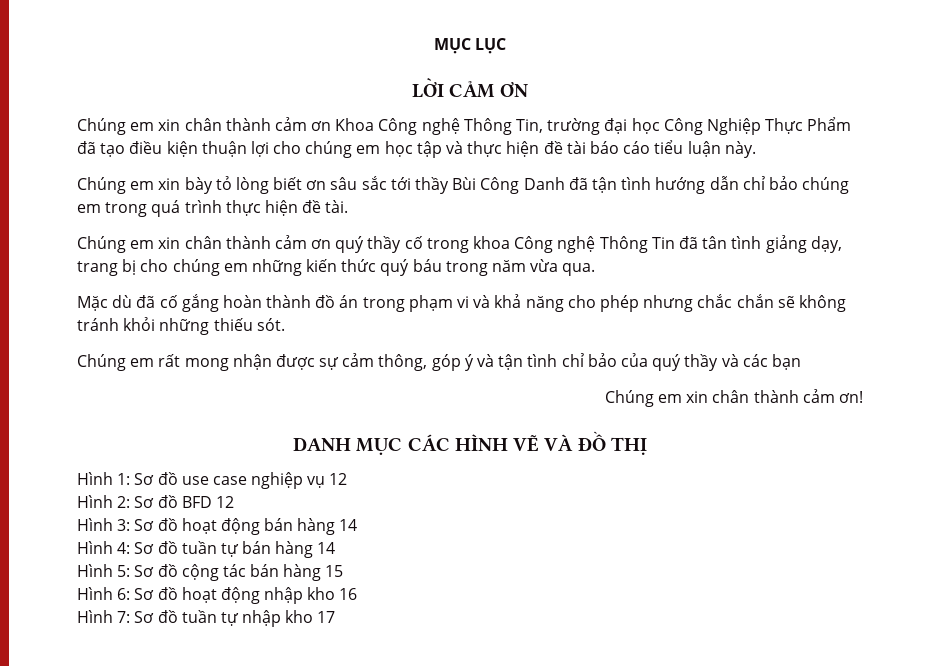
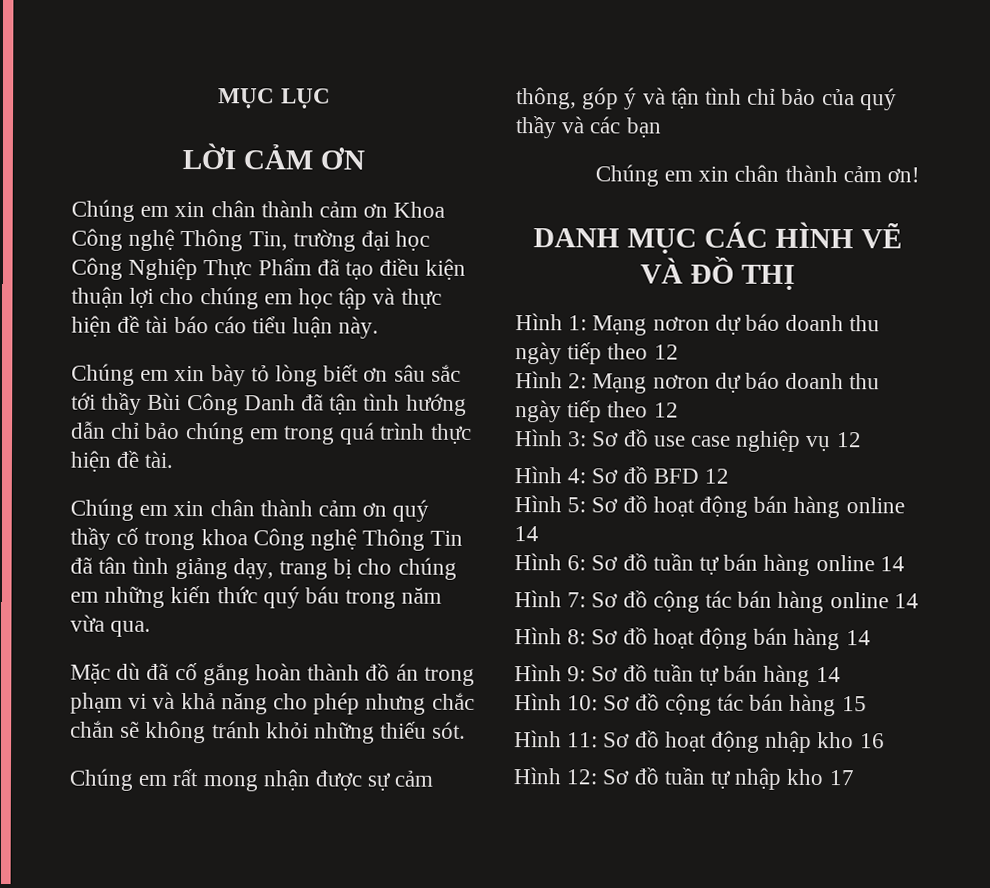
(131, 479) none -> [592,313,881,336] [515,342,679,365] [515,371,881,394] [515,400,679,423] [514,429,588,447] Mạng nơron dự báo doanh thu ngày tiếp theo 12 // Hình 2: Mạng nơron dự báo doanh thu ngày tiếp theo 12 // Hình 3:
[117,496,131,508] 2: -> [567,468,587,484] 4:
[117,519,131,531] 3: -> [567,495,905,519] [514,526,539,542] [514,553,905,576] [514,590,919,614] [514,627,587,645] 5: Sơ đồ hoạt động bán hàng online 14 // Hình 6: Sơ đồ tuần tự bán hàng online 14 // Hình 7: Sơ đồ cộng tác bán hàng online 14 // Hình 8:
[117,542,131,554] 4: -> [567,666,587,682] 9:
[117,565,131,577] 5: -> [567,695,599,711] 10:
[117,588,131,600] 6: -> [567,732,599,748] 11:
[117,611,131,623] 7: -> [566,769,598,785] 12:

